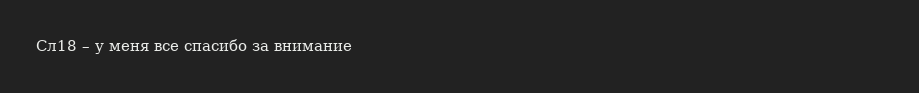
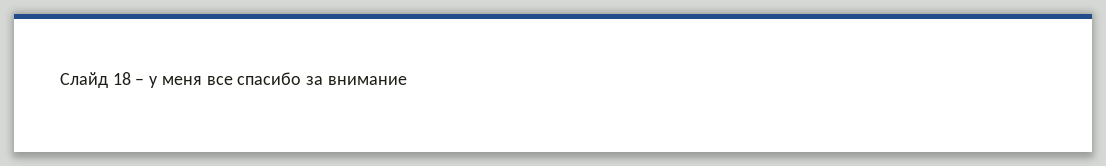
[36,40,77,51] Сл18 -> [60,72,131,88] Слайд 18

